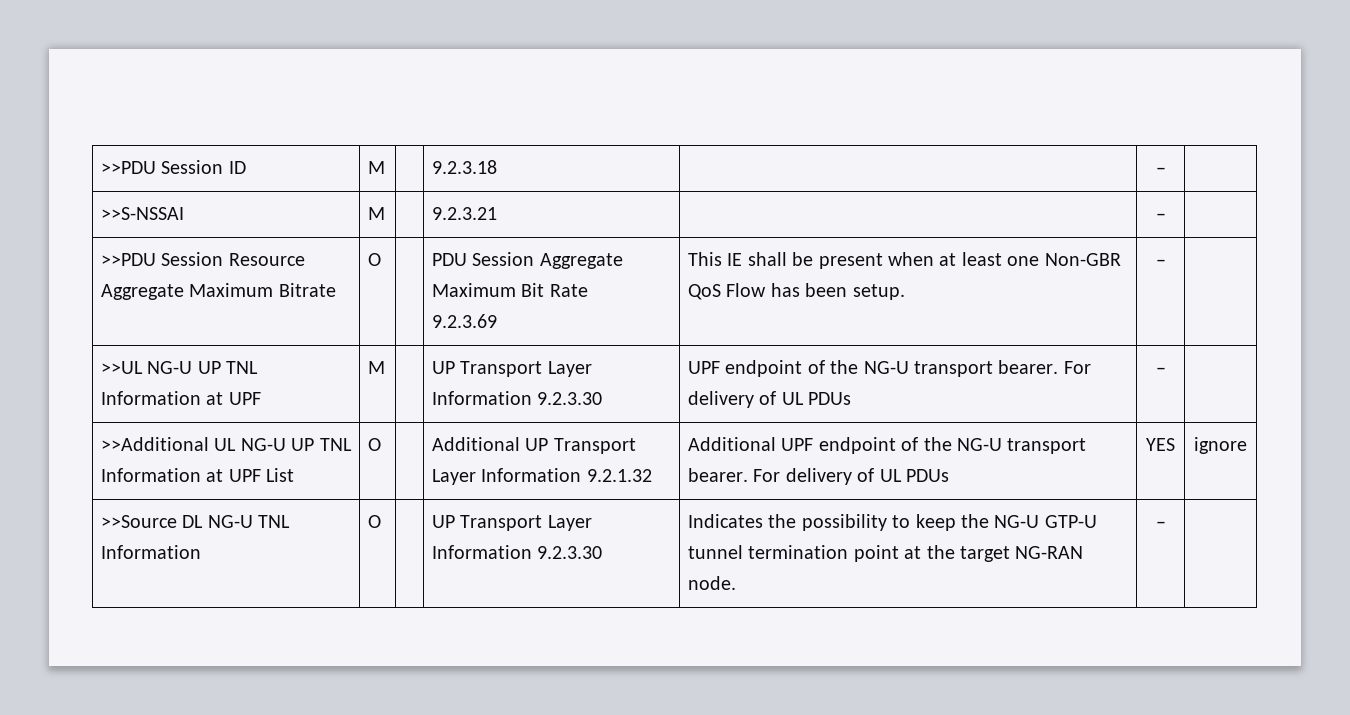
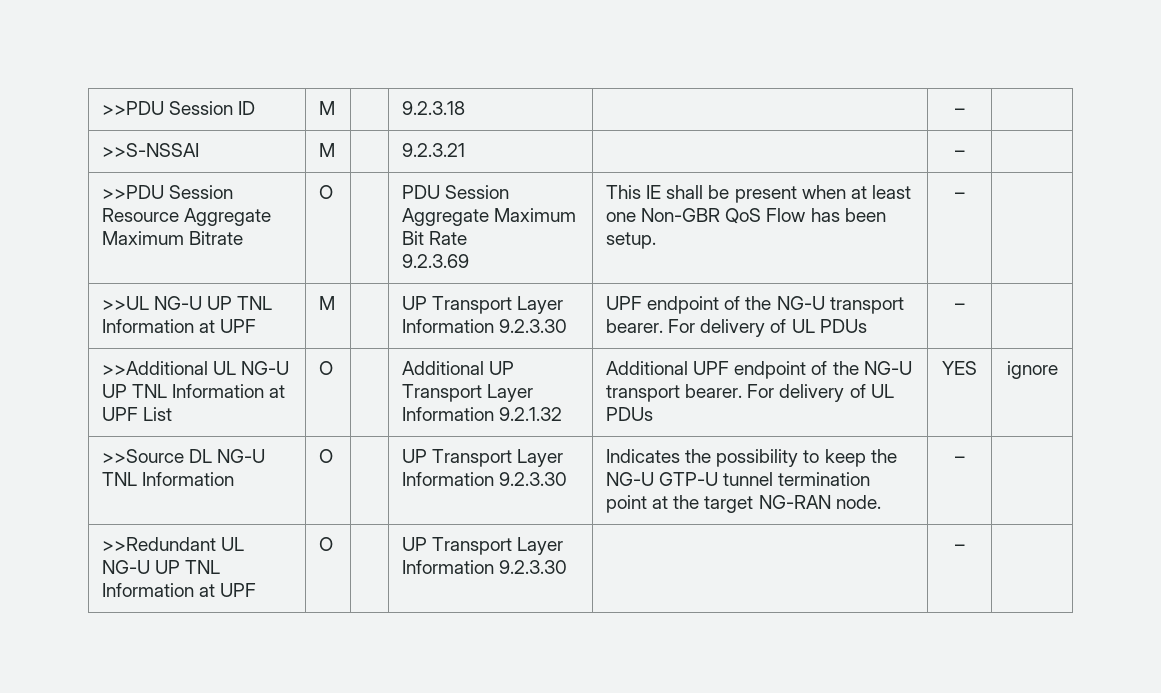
(1166, 524) none -> [102,537,245,551] [102,560,221,574] [102,583,257,597] [319,537,334,551] [402,537,564,555] [402,560,568,574] [954,544,965,551] // >>Redundant UL NG-U UP TNL Information at UPF | O | | UP Transport Layer Information 9.2.3.30 | | – |

